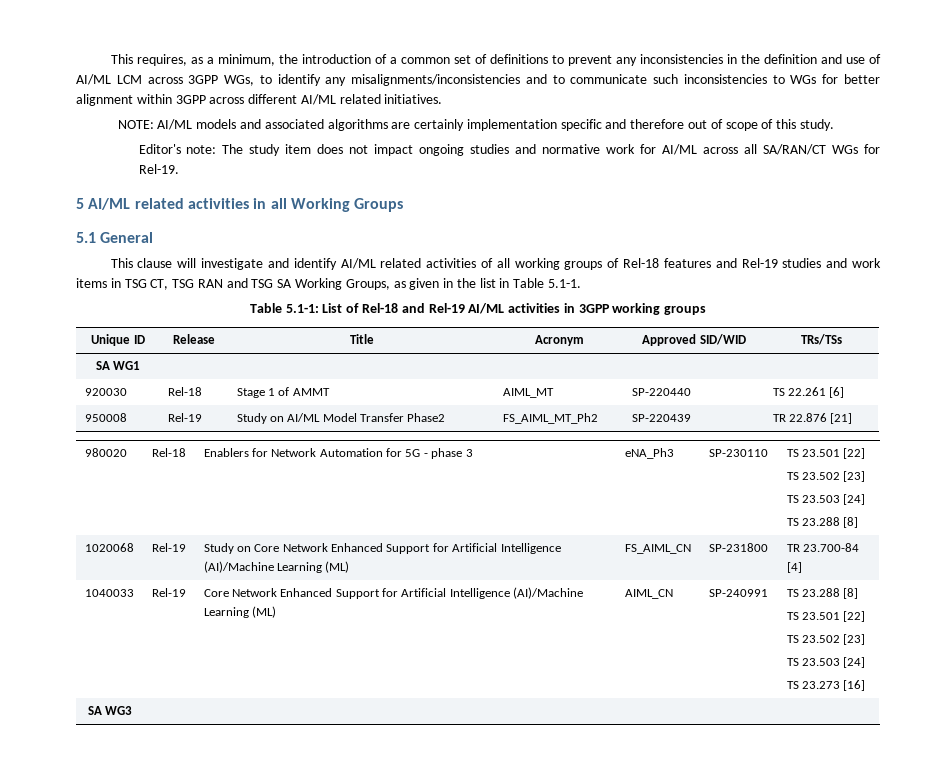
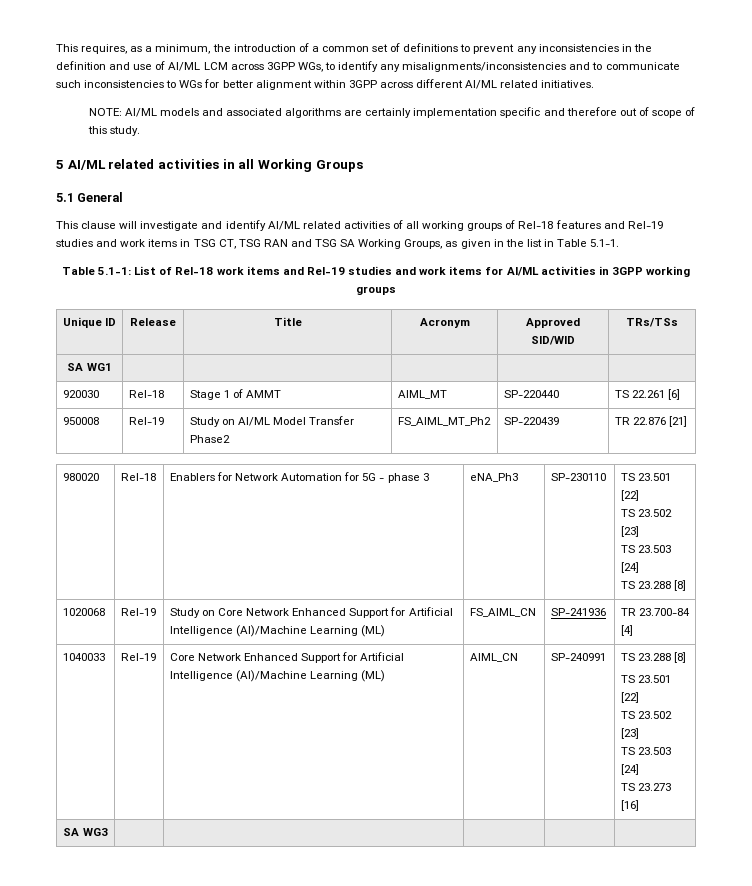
[138,144,880,156] [138,164,179,174] // Editor's note: The study item does not impact ongoing studies and normative work for AI/ML across all SA/RAN/CT WGs for Rel-19. -> (140, 131) none
[401,303,465,313] and Rel-19 -> [216,266,504,275] work items and Rel-19 studies and work items for
[708,543,768,552] SP-231800 -> [550,608,606,616] SP-241936

